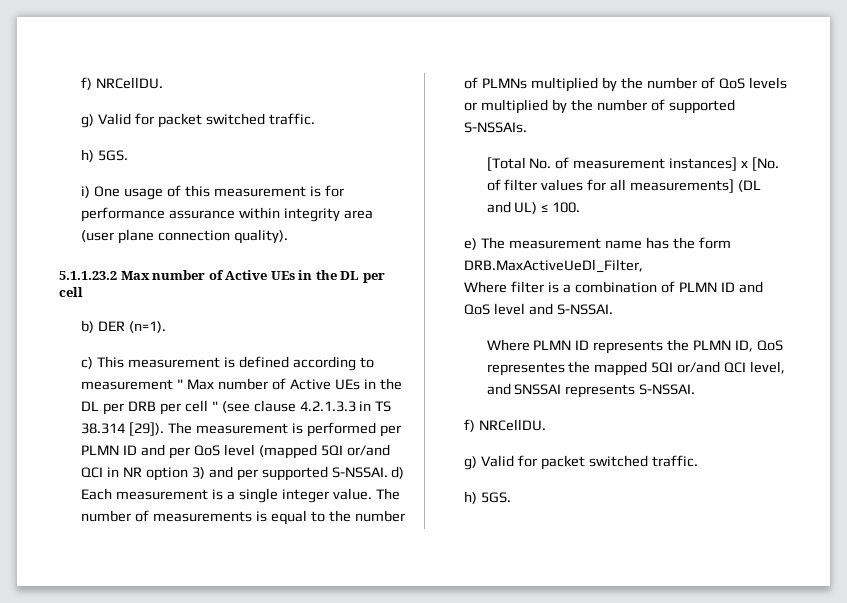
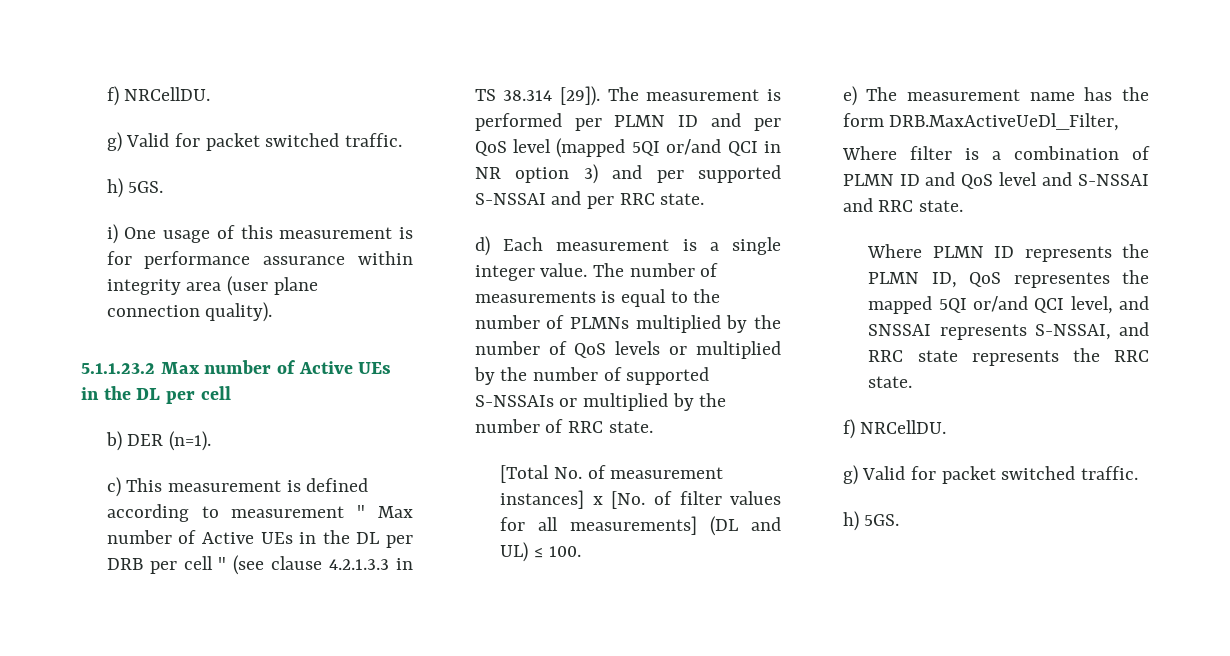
[331,467,388,478] S-NSSAI. -> [474,191,705,209] S-NSSAI and per RRC state. //
[464,122,528,133] S-NSSAIs. -> [474,393,727,411] [474,419,653,433] S-NSSAIs or multiplied by the number of RRC state.
[556,304,613,315] S-NSSAI. -> [1078,174,1149,186] [842,198,964,212] S-NSSAI and RRC state.
[639,384,696,395] S-NSSAI. -> [1034,322,1149,340] [868,348,1149,366] [868,376,913,388] S-NSSAI, and RRC state represents the RRC state.

